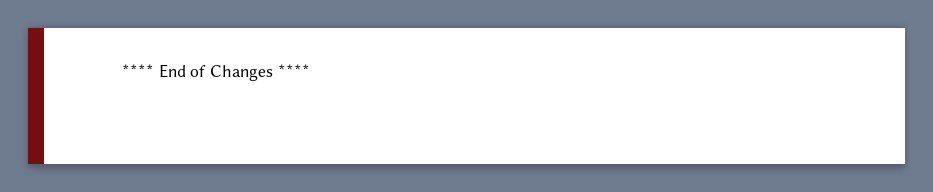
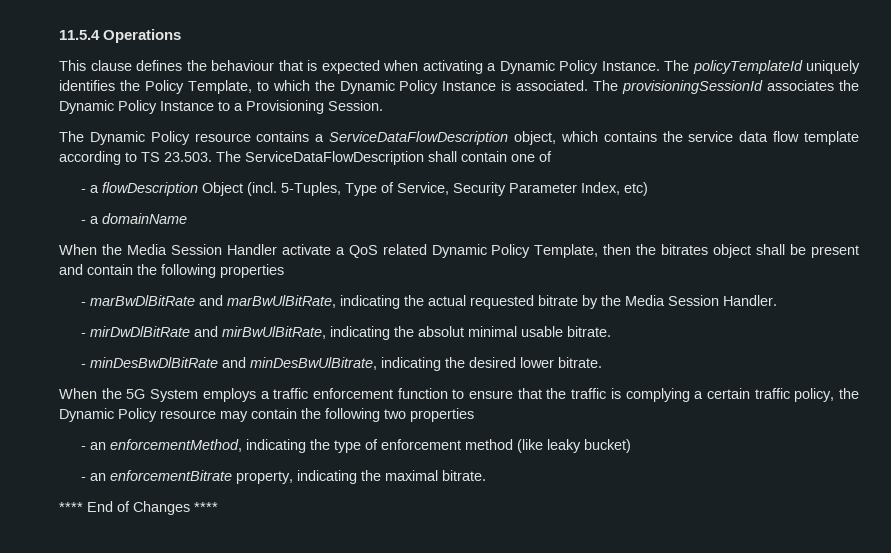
(122, 70) none -> [59,29,182,43] [59,60,860,74] [59,80,859,94] [59,100,383,114] [59,131,860,145] [59,151,552,165] [81,182,649,196] [81,213,188,224] [59,244,860,258] [59,264,284,278] [81,295,778,309] [81,326,612,340] [81,357,603,371] [59,388,860,402] [59,408,474,422] [81,439,632,453] [81,470,487,484] 11.5.4 Operations // This clause defines the behaviour that is expected when activating a Dynamic Policy Instance. The policyTemplateId uniquely identifies the Policy Template, to which the Dynamic Policy Instance is associated. The provisioningSessionId associates the Dynamic Policy Instance to a Provisioning Session. // The Dynamic Policy resource contains a ServiceDataFlowDescription object, which contains the service data flow template according to TS 23.503. The ServiceDataFlowDescription shall contain one of // - a flowDescription Object (incl. 5-Tuples, Type of Service, Security Parameter Index, etc) // - a domainName // When the Media Session Handler activate a QoS related Dynamic Policy Template, then the bitrates object shall be present and contain the following properties // - marBwDlBitRate and marBwUlBitRate, indicating the actual requested bitrate by the Media Session Handler. // - mirDwDlBitRate and mirBwUlBitRate, indicating the absolut minimal usable bitrate. // - minDesBwDlBitRate and minDesBwUlBitrate, indicating the desired lower bitrate. // When the 5G System employs a traffic enforcement function to ensure that the traffic is complying a certain traffic policy, the Dynamic Policy resource may contain the following two properties // - an enforcementMethod, indicating the type of enforcement method (like leaky bucket) // - an enforcementBitrate property, indicating the maximal bitrate. //

